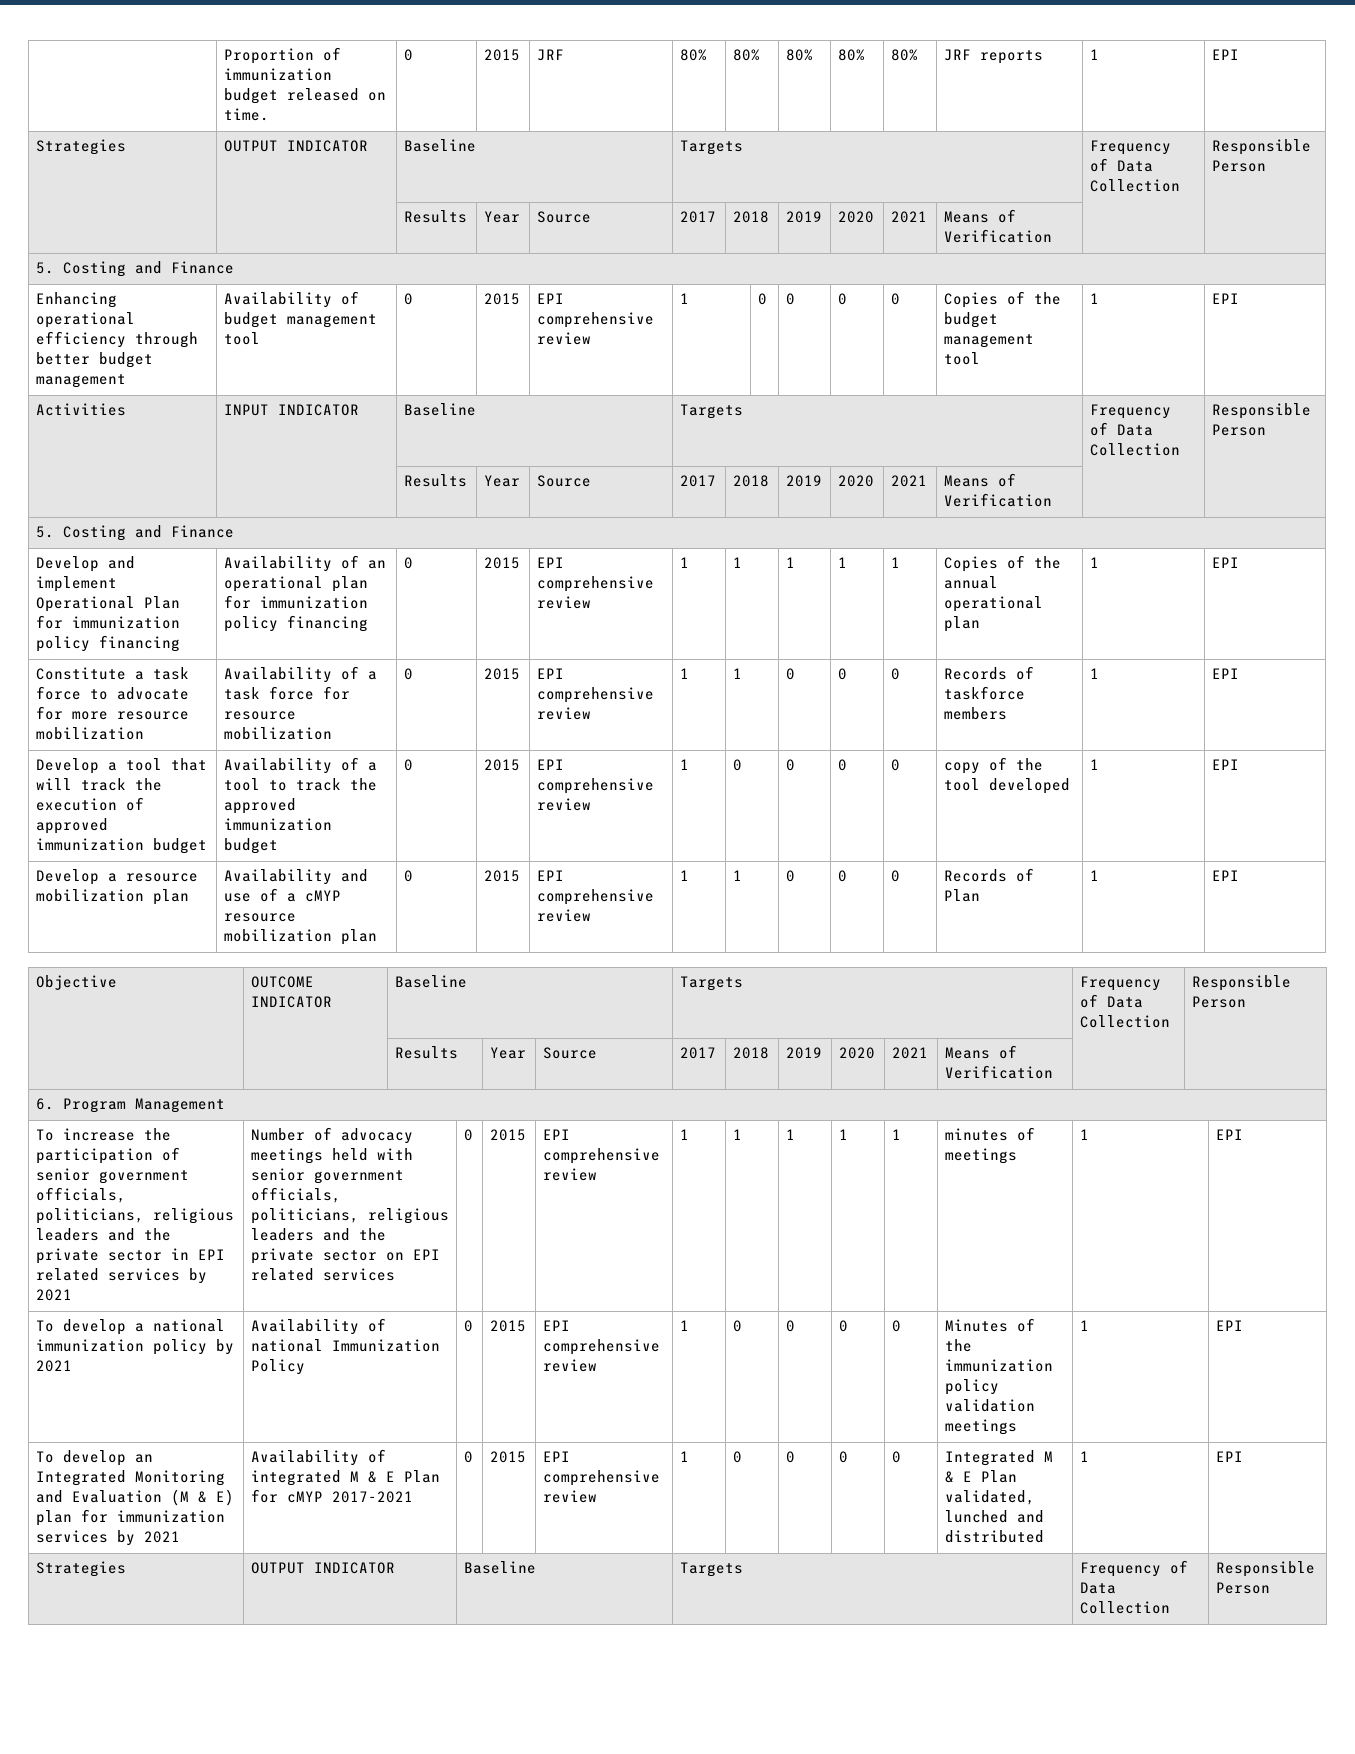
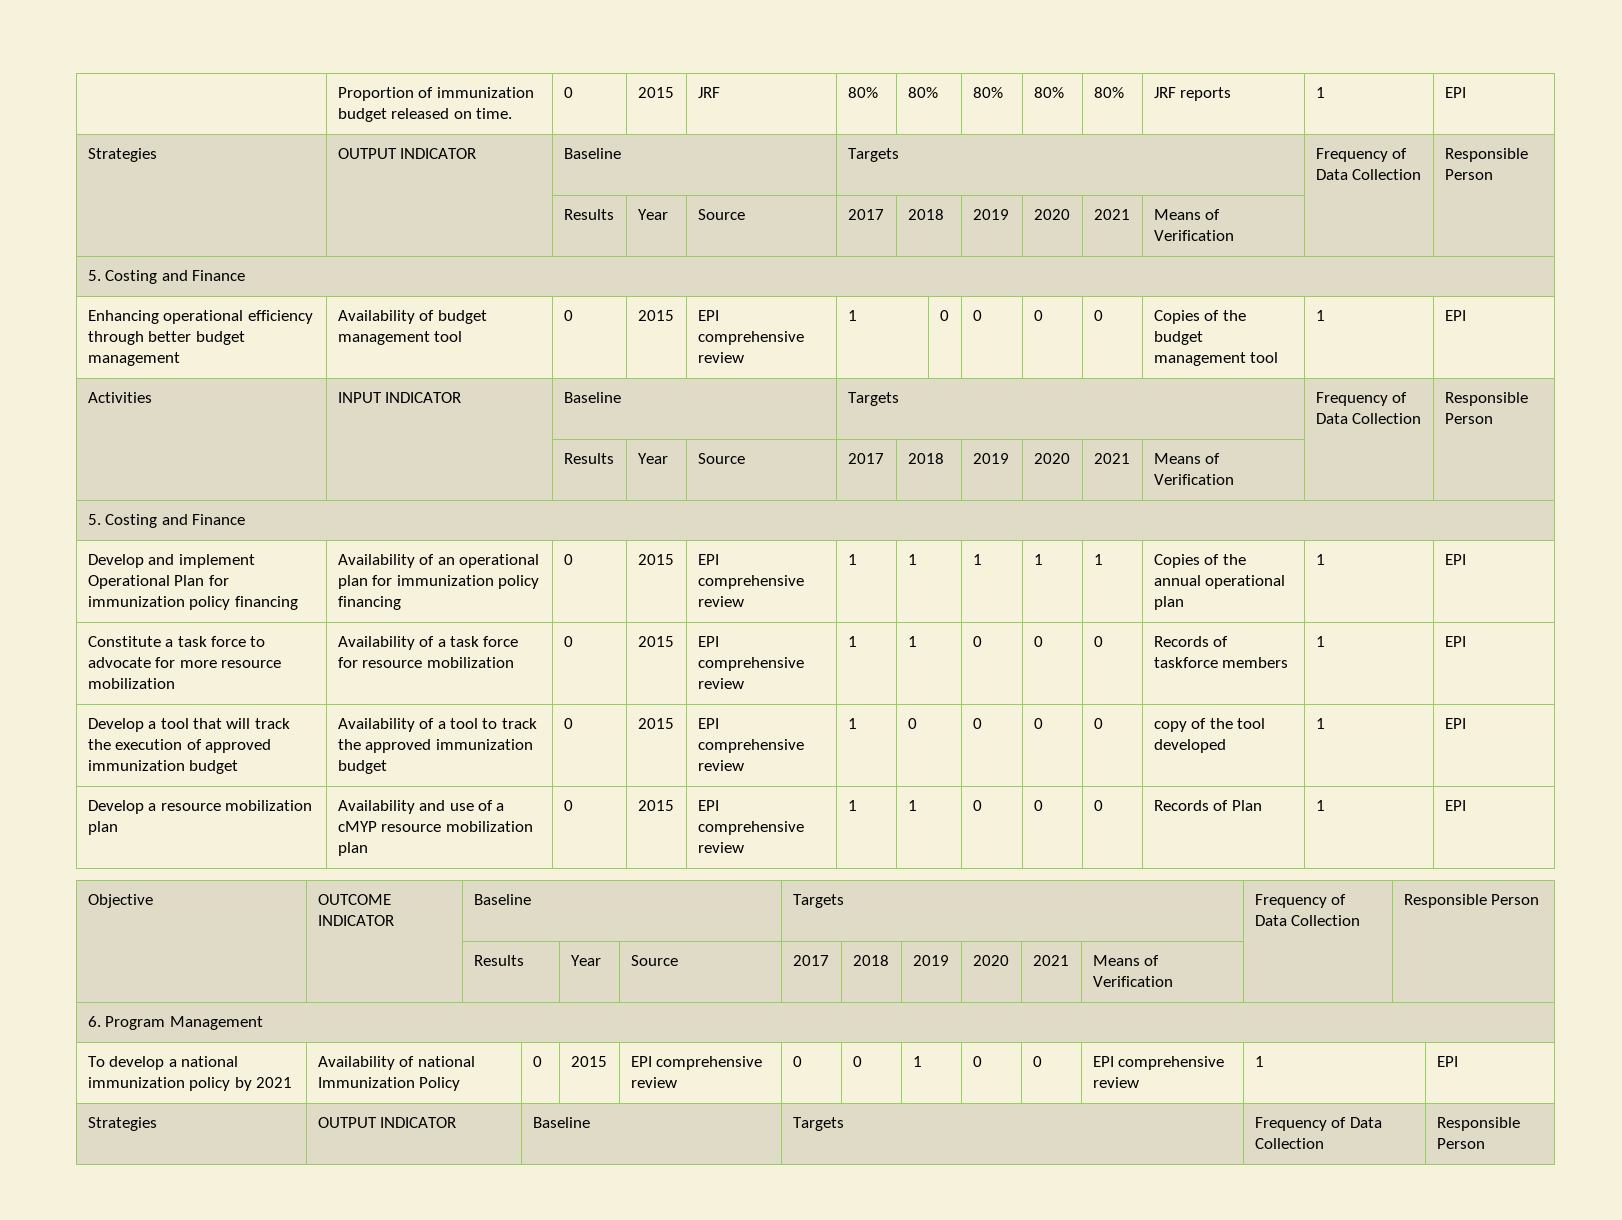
[35,1128,171,1141] [35,1147,180,1164] [35,1168,189,1184] [35,1187,126,1203] [35,1208,234,1224] [35,1228,171,1241] [35,1248,225,1264] [35,1268,207,1284] [35,1289,72,1301] [250,1127,413,1144] [250,1148,413,1164] [250,1168,404,1184] [250,1187,341,1203] [250,1208,449,1224] [250,1228,386,1241] [250,1248,440,1264] [250,1268,395,1281] [463,1129,473,1141] [489,1129,526,1141] [542,1129,570,1140] [542,1148,660,1164] [542,1168,597,1181] [679,1129,689,1140] [732,1129,742,1140] [785,1129,795,1140] [838,1129,848,1140] [891,1129,901,1140] [944,1127,1035,1141] [944,1148,1017,1164] [1079,1129,1089,1140] [1215,1129,1243,1140] // To increase the participation of senior government officials, politicians, religious leaders and the private sector in EPI related services by 2021 | Number of advocacy meetings held with senior government officials, politicians, religious leaders and the private sector on EPI related services | 0 | 2015 | EPI comprehensive review | 1 | 1 | 1 | 1 | 1 | minutes of meetings | 1 | EPI -> (263, 1023) none
[679,1320,689,1331] [732,1320,742,1332] [785,1320,795,1332] [838,1320,848,1332] [891,1320,901,1332] [944,1318,1035,1332] [944,1339,972,1352] [944,1359,1053,1372] [944,1379,999,1395] [944,1399,1035,1412] [944,1419,1017,1435] [1079,1320,1089,1331] [1215,1320,1243,1331] [35,1450,153,1466] [35,1470,225,1486] [35,1489,234,1506] [35,1509,225,1526] [35,1530,180,1546] [250,1449,386,1466] [250,1470,440,1486] [250,1489,413,1503] [463,1451,473,1463] [489,1451,526,1463] [542,1451,570,1462] [542,1470,660,1486] [542,1490,597,1503] [679,1451,689,1462] [732,1451,742,1463] [785,1451,795,1463] [838,1451,848,1463] [891,1451,901,1463] [944,1450,1053,1466] [944,1470,1017,1483] [944,1490,1035,1505] [944,1510,1044,1523] [944,1530,1044,1543] | 1 | 0 | 0 | 0 | 0 | Minutes of the immunization policy validation meetings | 1 | EPI // To develop an Integrated Monitoring and Evaluation (M & E) plan for immunization services by 2021 | Availability of integrated M & E Plan for cMYP 2017-2021 | 0 | 2015 | EPI comprehensive review | 1 | 0 | 0 | 0 | 0 | Integrated M & E Plan validated, lunched and distributed -> [792,1056,802,1067] [852,1056,862,1067] [912,1056,922,1067] [972,1056,982,1067] [1032,1056,1042,1067] [1092,1056,1225,1070] [1092,1077,1139,1088] | 0 | 0 | 1 | 0 | 0 | EPI comprehensive review

